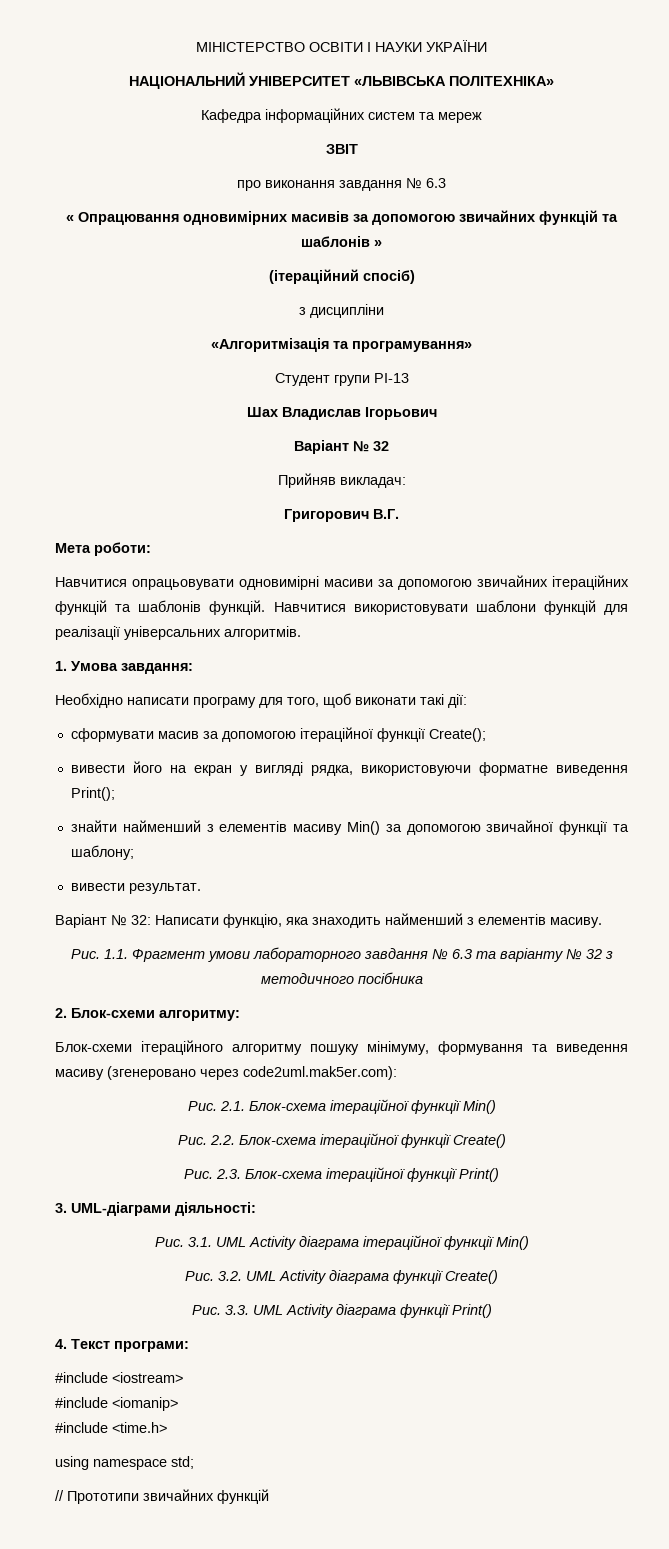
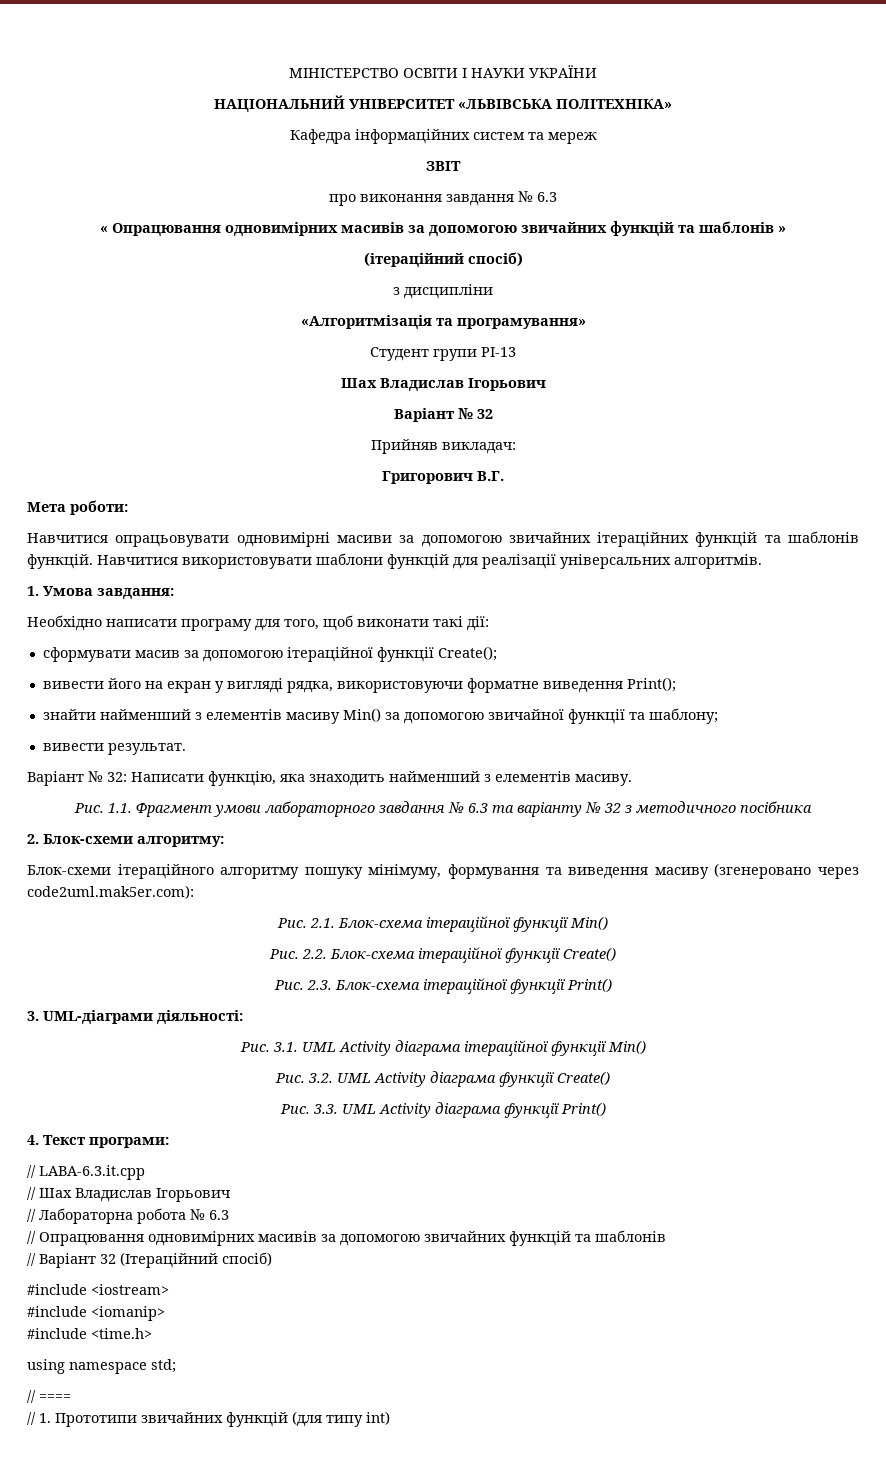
(189, 1346) none -> [27,1165,145,1180] [27,1187,230,1202] [27,1208,229,1224] [27,1230,666,1246] [27,1252,272,1268] // // LABA-6.3.it.cpp // // Шах Владислав Ігорьович // // Лабораторна робота № 6.3 // // Опрацювання одновимірних масивів за допомогою звичайних функцій та шаблонів // // Варіант 32 (Ітераційний спосіб)
[67,1489,269,1504] Прототипи звичайних функцій -> [39,1394,71,1401] [27,1411,390,1427] ==== // // 1. Прототипи звичайних функцій (для типу int)

